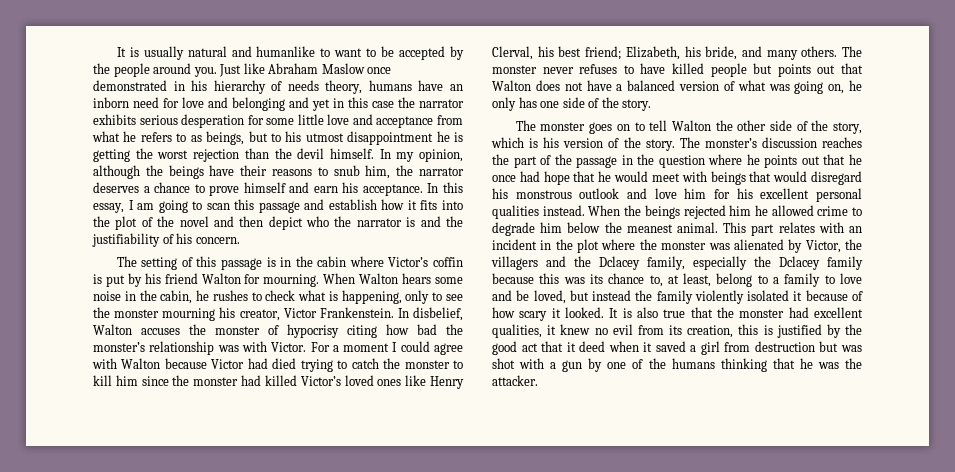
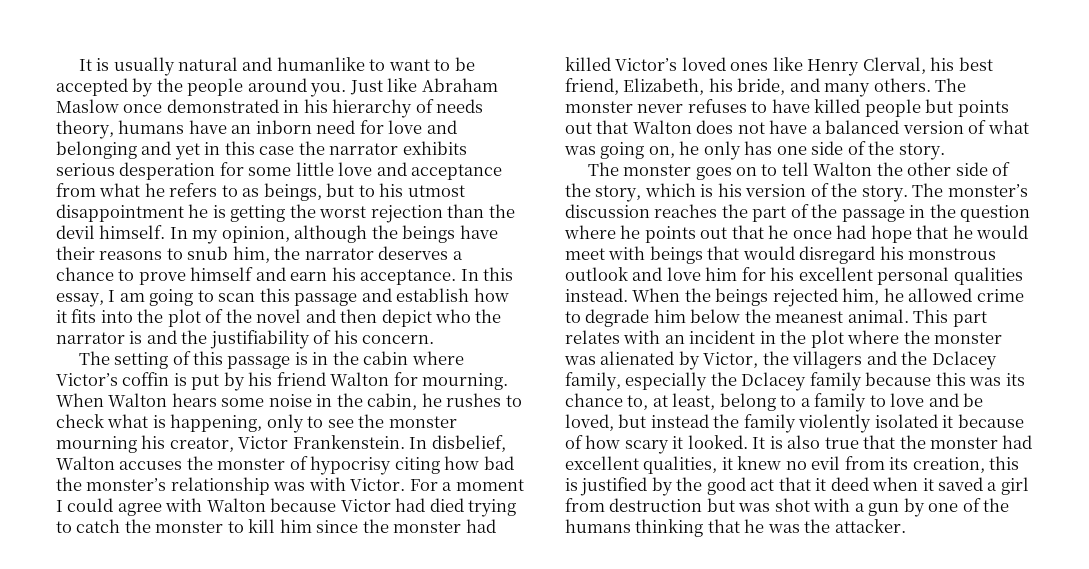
[585,46,622,60] friend; -> [565,78,619,95] friend,
[729,205,752,216] him -> [842,288,880,305] him,

